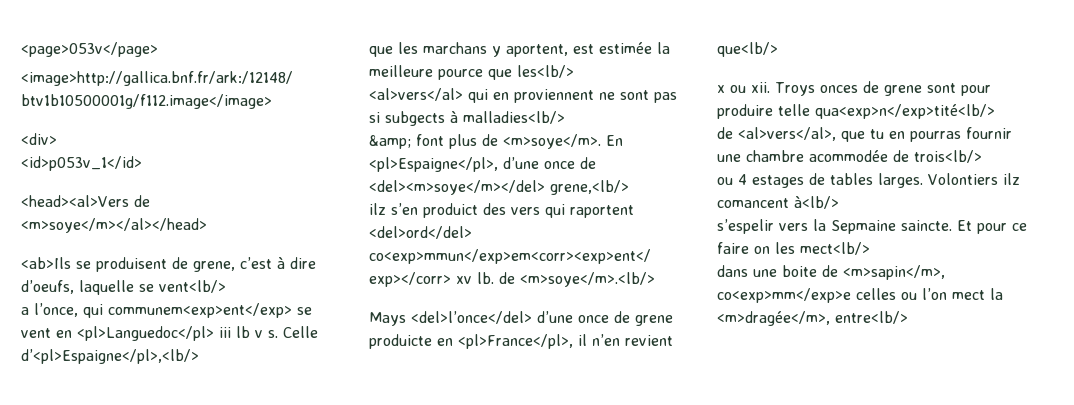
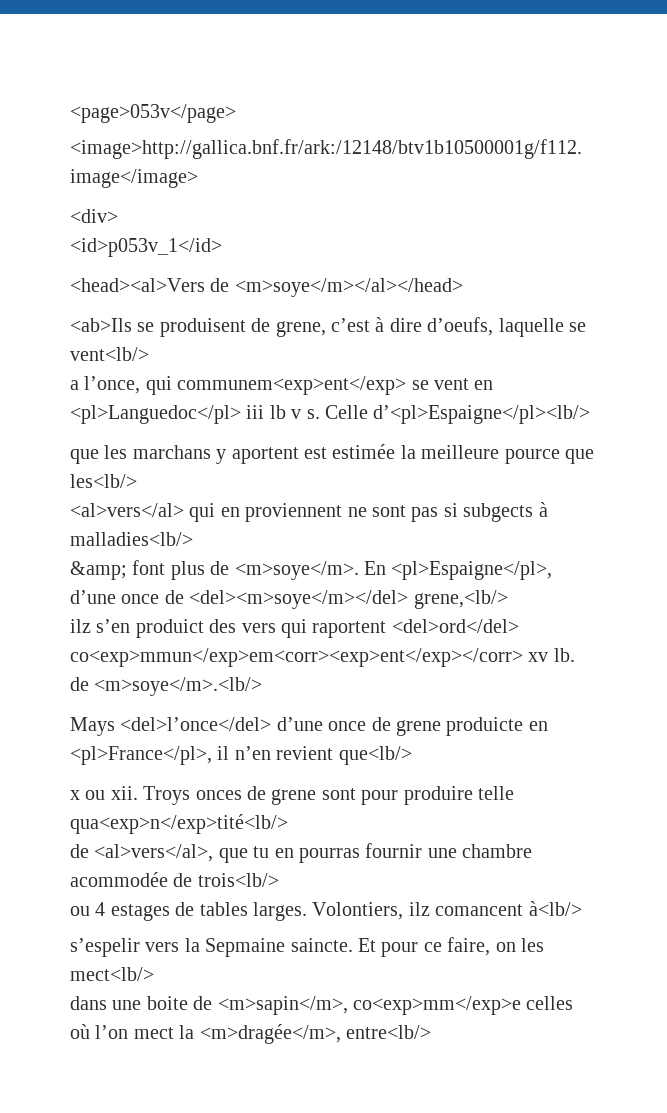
[21,349,199,364] d’<pl>Espaigne</pl>,<lb/> -> [373,405,591,424] d’<pl>Espaigne</pl><lb/>
[506,44,568,57] aportent, -> [231,447,299,464] aportent
[928,173,998,185] Volontiers -> [312,902,404,920] Volontiers,
[717,242,749,254] faire -> [447,937,491,956] faire,
[901,292,917,300] ou -> [70,1024,90,1039] où

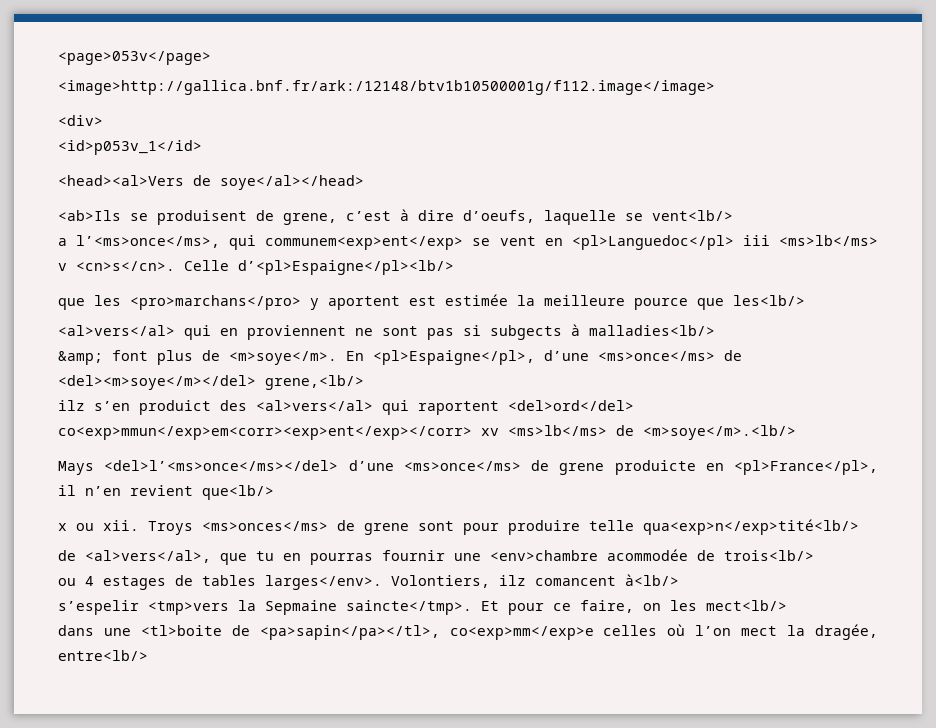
[234,278,463,297] <m>soye</m></al></head> -> [220,175,364,190] soye</al></head>
[84,376,141,394] l’once, -> [76,235,221,248] l’<ms>once</ms>,
[269,405,320,419] lb v s. -> [778,235,878,246] [58,261,175,271] <ms>lb</ms> v <cn>s</cn>.
[132,445,211,459] marchans -> [130,295,301,310] <pro>marchans</pro>
[121,594,160,604] once -> [598,351,715,361] <ms>once</ms>
[241,623,276,633] vers -> [256,400,373,411] <al>vers</al>
[553,648,575,662] lb. -> [508,425,607,436] <ms>lb</ms>
[120,717,367,731] <del>l’once</del> d’une once -> [104,460,521,471] <del>l’<ms>once</ms></del> d’une <ms>once</ms>
[195,790,242,800] onces -> [202,521,328,531] <ms>onces</ms>
[462,844,533,858] chambre -> [490,550,598,561] <env>chambre
[253,902,307,921] larges. -> [265,575,382,590] larges</env>.
[145,942,180,952] vers -> [148,601,229,615] <tmp>vers
[290,938,353,952] saincte. -> [346,600,472,615] saincte</tmp>.
[146,996,348,1015] boite de <m>sapin</m>, -> [140,625,440,640] <tl>boite de <pa>sapin</pa></tl>,
[199,1024,341,1044] <m>dragée</m>, -> [814,624,878,640] dragée,

